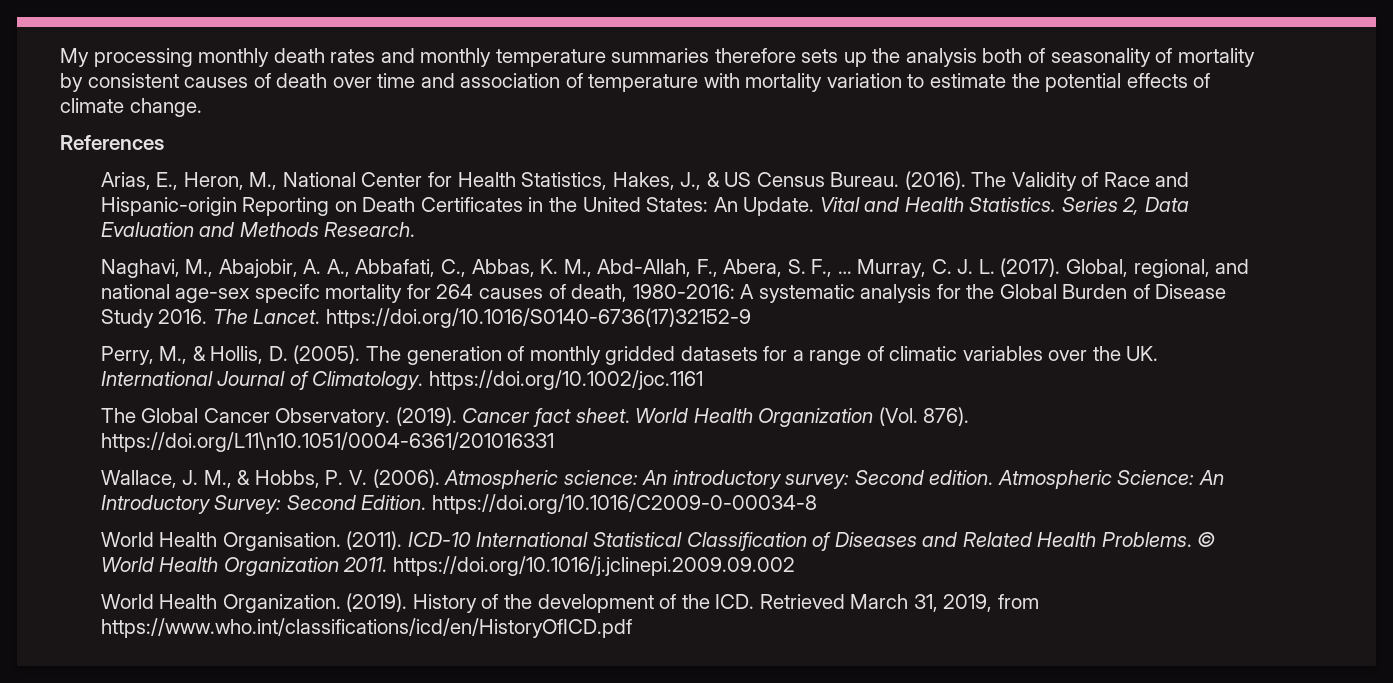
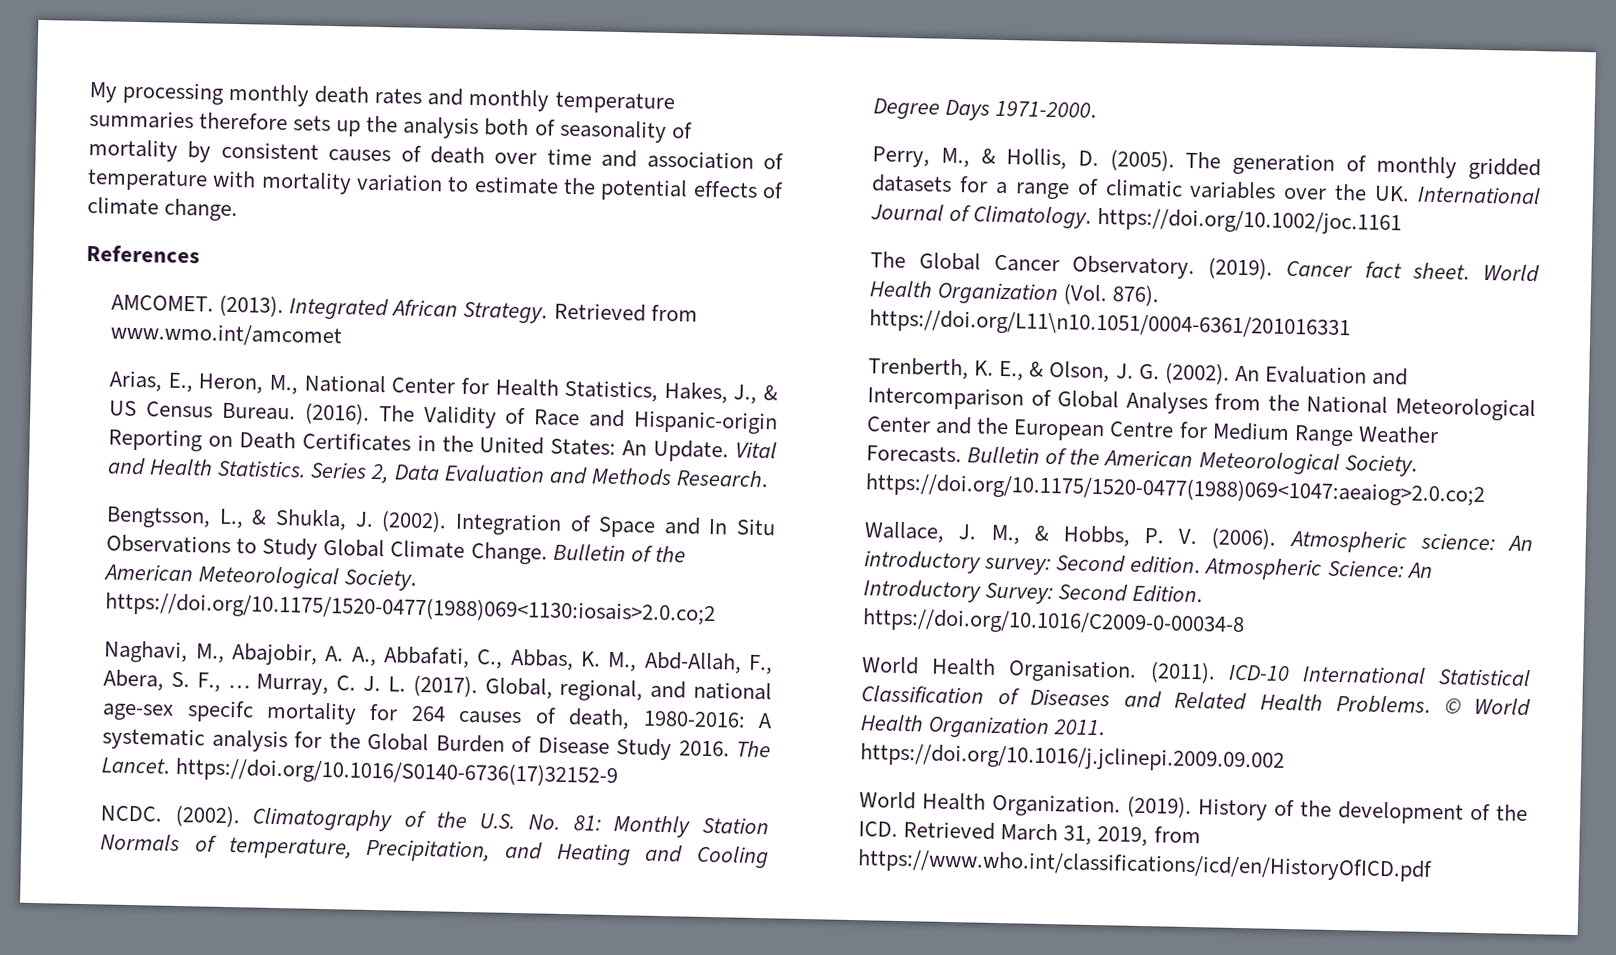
(164, 142) none -> [111,294,698,324] [110,322,344,348] // AMCOMET. (2013). Integrated African Strategy. Retrieved from www.wmo.int/amcomet
(416, 229) none -> [106,506,777,538] [106,534,686,565] [103,563,418,591] [105,591,717,627] // Bengtsson, L., & Shukla, J. (2002). Integration of Space and In Situ Observations to Study Global Climate Change. Bulletin of the American Meteorological Society. https://doi.org/10.1175/1520-0477(1988)069<1130:iosais>2.0.co;2
(751, 318) none -> [100,804,769,838] [100,833,769,869] [873,98,1098,121] // NCDC. (2002). Climatography of the U.S. No. 81: Monthly Station Normals of temperature, Precipitation, and Heating and Cooling Degree Days 1971-2000.
(554, 442) none -> [868,357,1408,386] [867,386,1536,422] [866,416,1439,447] [866,445,1418,477] [865,472,1486,508] // Trenberth, K. E., & Olson, J. G. (2002). An Evaluation and Intercomparison of Global Analyses from the National Meteorological Center and the European Centre for Medium Range Weather Forecasts. Bulletin of the American Meteorological Society. https://doi.org/10.1175/1520-0477(1988)069<1047:aeaiog>2.0.co;2

